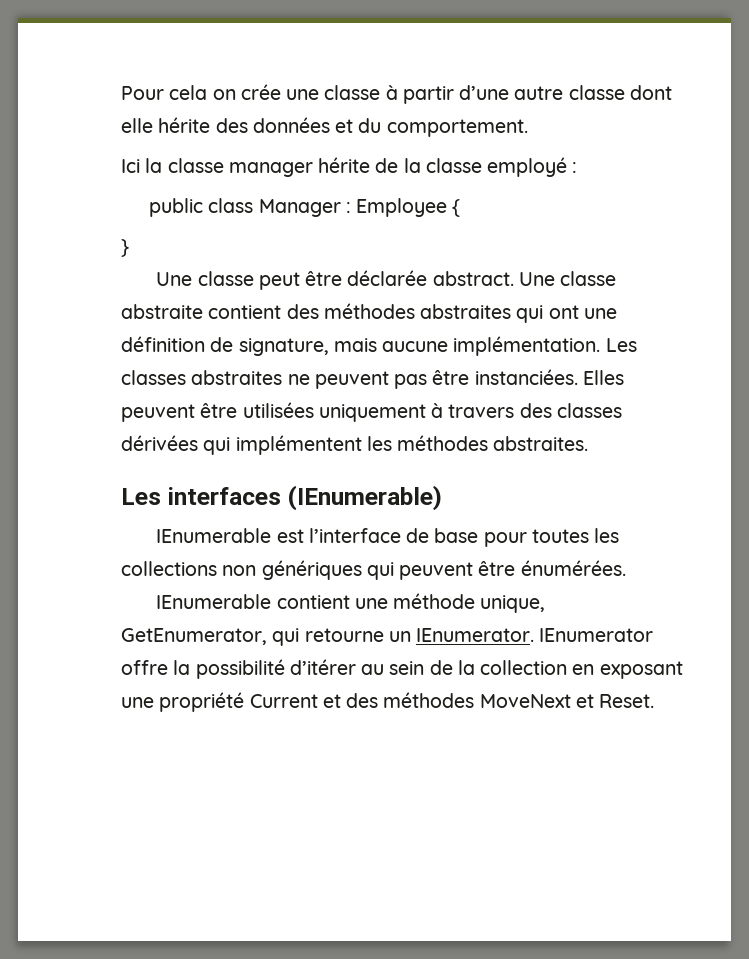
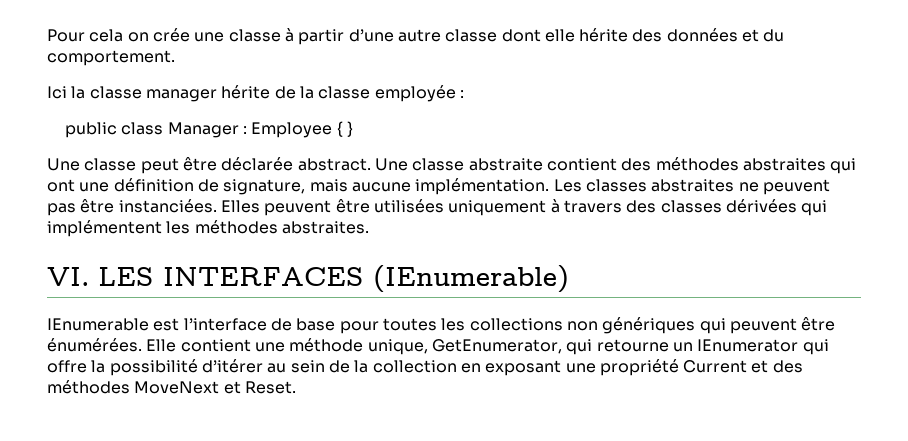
[487,157,568,177] employé -> [374,85,456,102] employée
(461, 208) // -> (343, 129) none
[121,487,281,505] Les interfaces -> [47,267,363,286] VI. LES INTERFACES
[156,594,272,609] // IEnumerable -> [146,339,177,352] Elle
[416,628,654,642] IEnumerator. IEnumerator -> [697,339,829,355] IEnumerator qui

